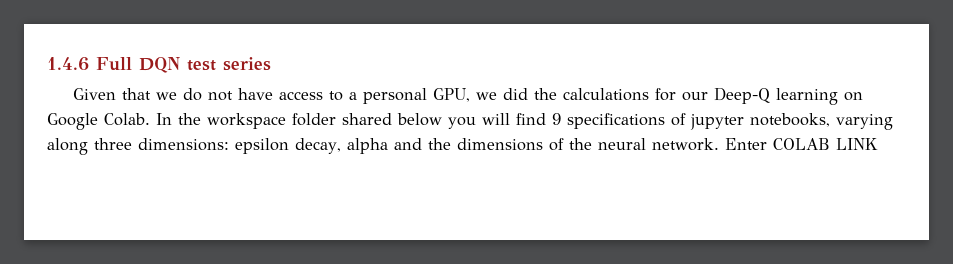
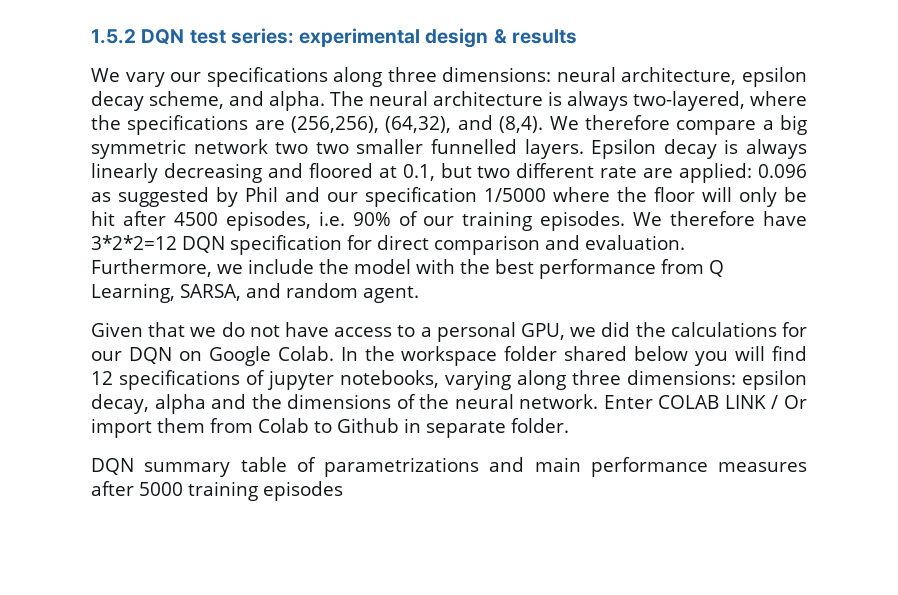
[47,57,271,73] 1.4.6 Full DQN test series -> [91,28,577,48] [91,67,807,87] [91,91,807,111] [91,115,808,135] [91,139,808,159] [91,163,807,183] [91,187,807,207] [91,211,807,231] [91,235,685,255] [91,259,724,279] [91,283,419,303] 1.5.2 DQN test series: experimental design & results // We vary our specifications along three dimensions: neural architecture, epsilon decay scheme, and alpha. The neural architecture is always two-layered, where the specifications are (256,256), (64,32), and (8,4). We therefore compare a big symmetric network two two smaller funnelled layers. Epsilon decay is always linearly decreasing and floored at 0.1, but two different rate are applied: 0.096 as suggested by Phil and our specification 1/5000 where the floor will only be hit after 4500 episodes, i.e. 90% of our training episodes. We therefore have 3*2*2=12 DQN specification for direct comparison and evaluation. Furthermore, we include the model with the best performance from Q Learning, SARSA, and random agent.
[713,87,838,105] Deep-Q learning -> [128,347,172,364] DQN
[552,113,561,125] 9 -> [91,371,113,385] 12
(878, 144) none -> [771,395,807,409] [91,418,569,438] [91,457,807,477] [91,481,343,501] / Or import them from Colab to Github in separate folder. // DQN summary table of parametrizations and main performance measures after 5000 training episodes

